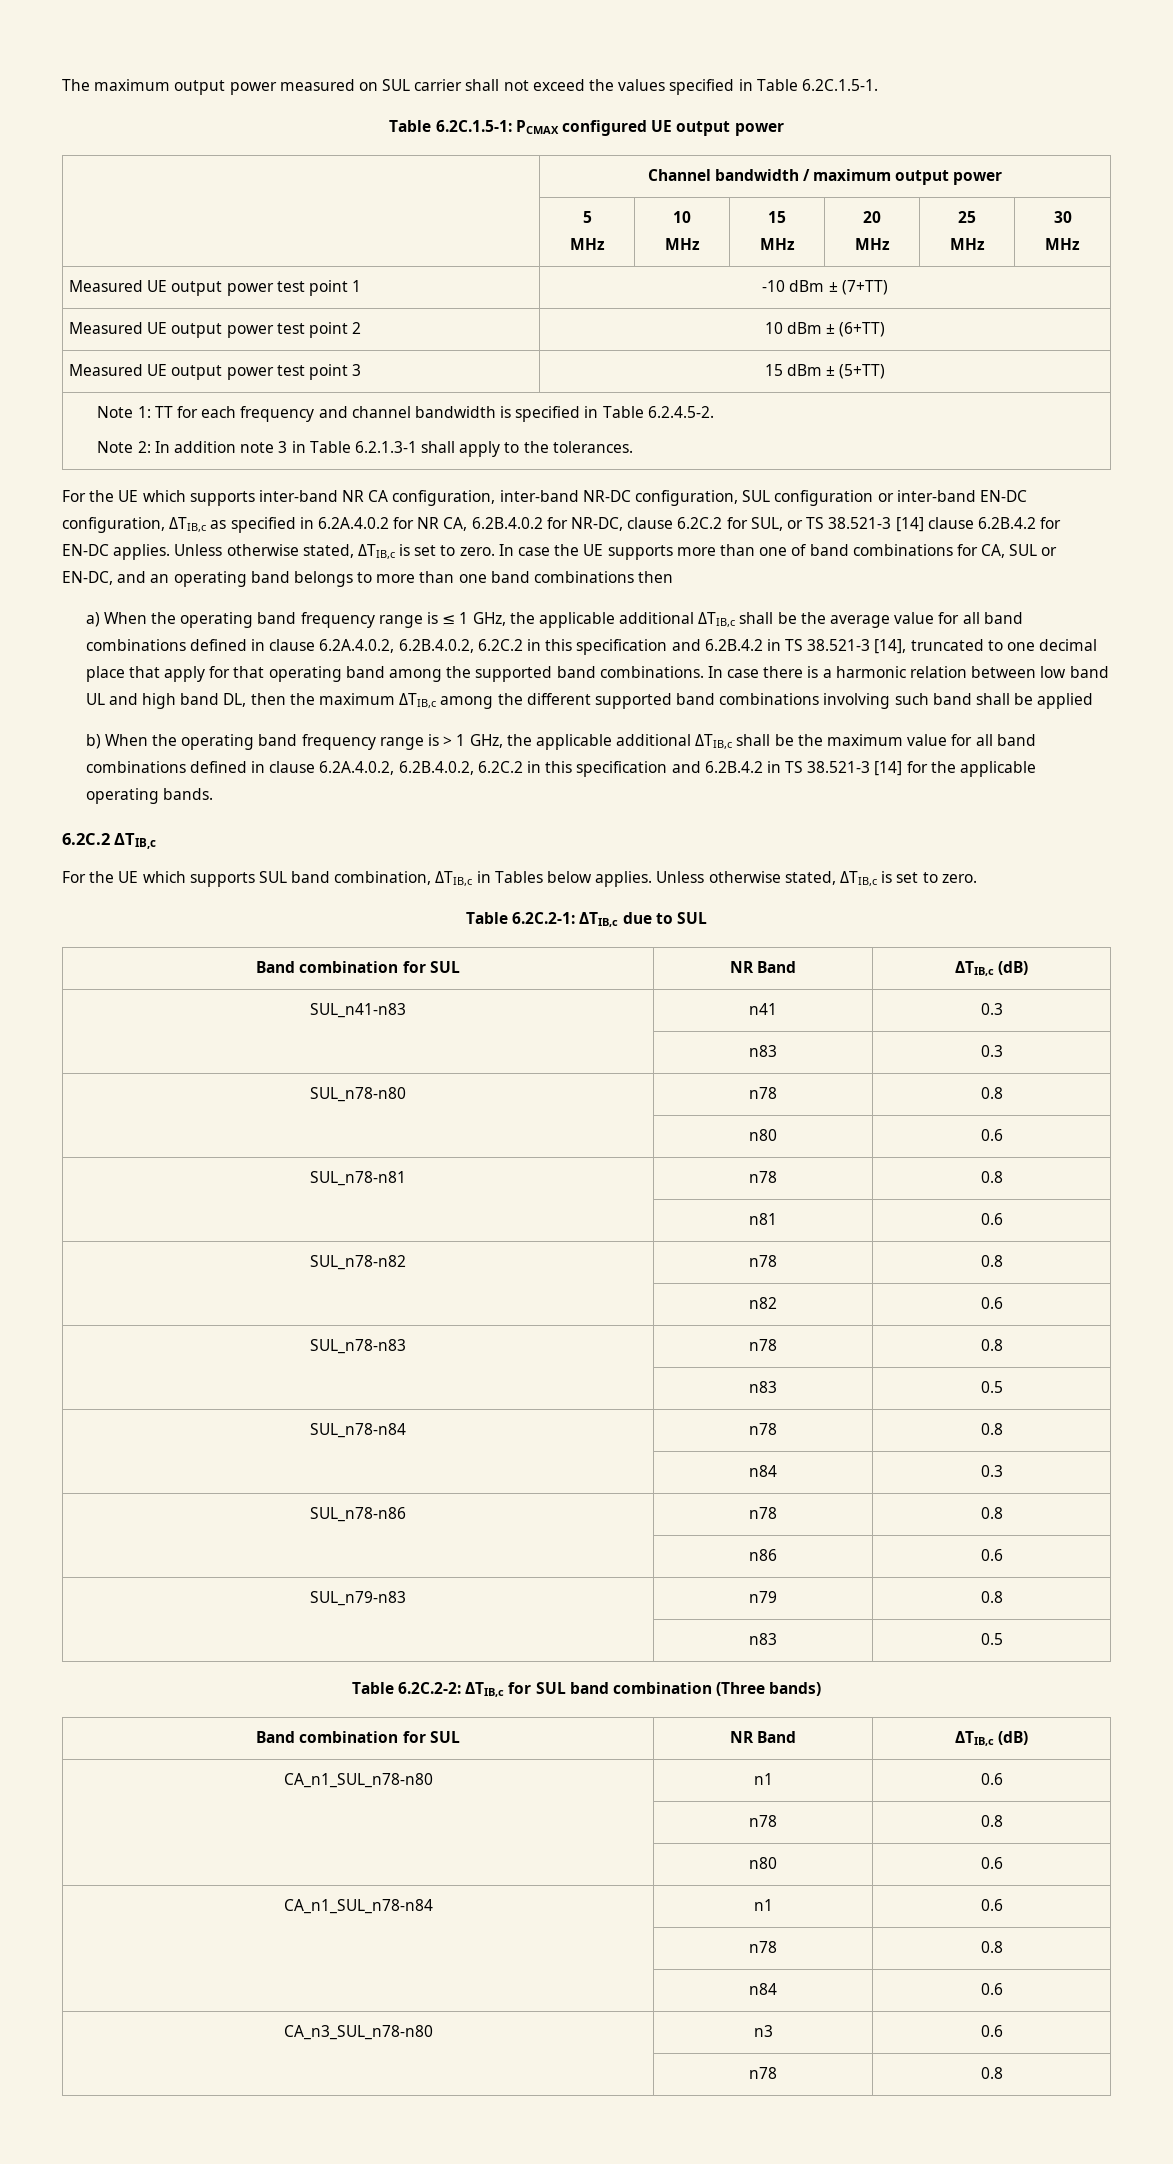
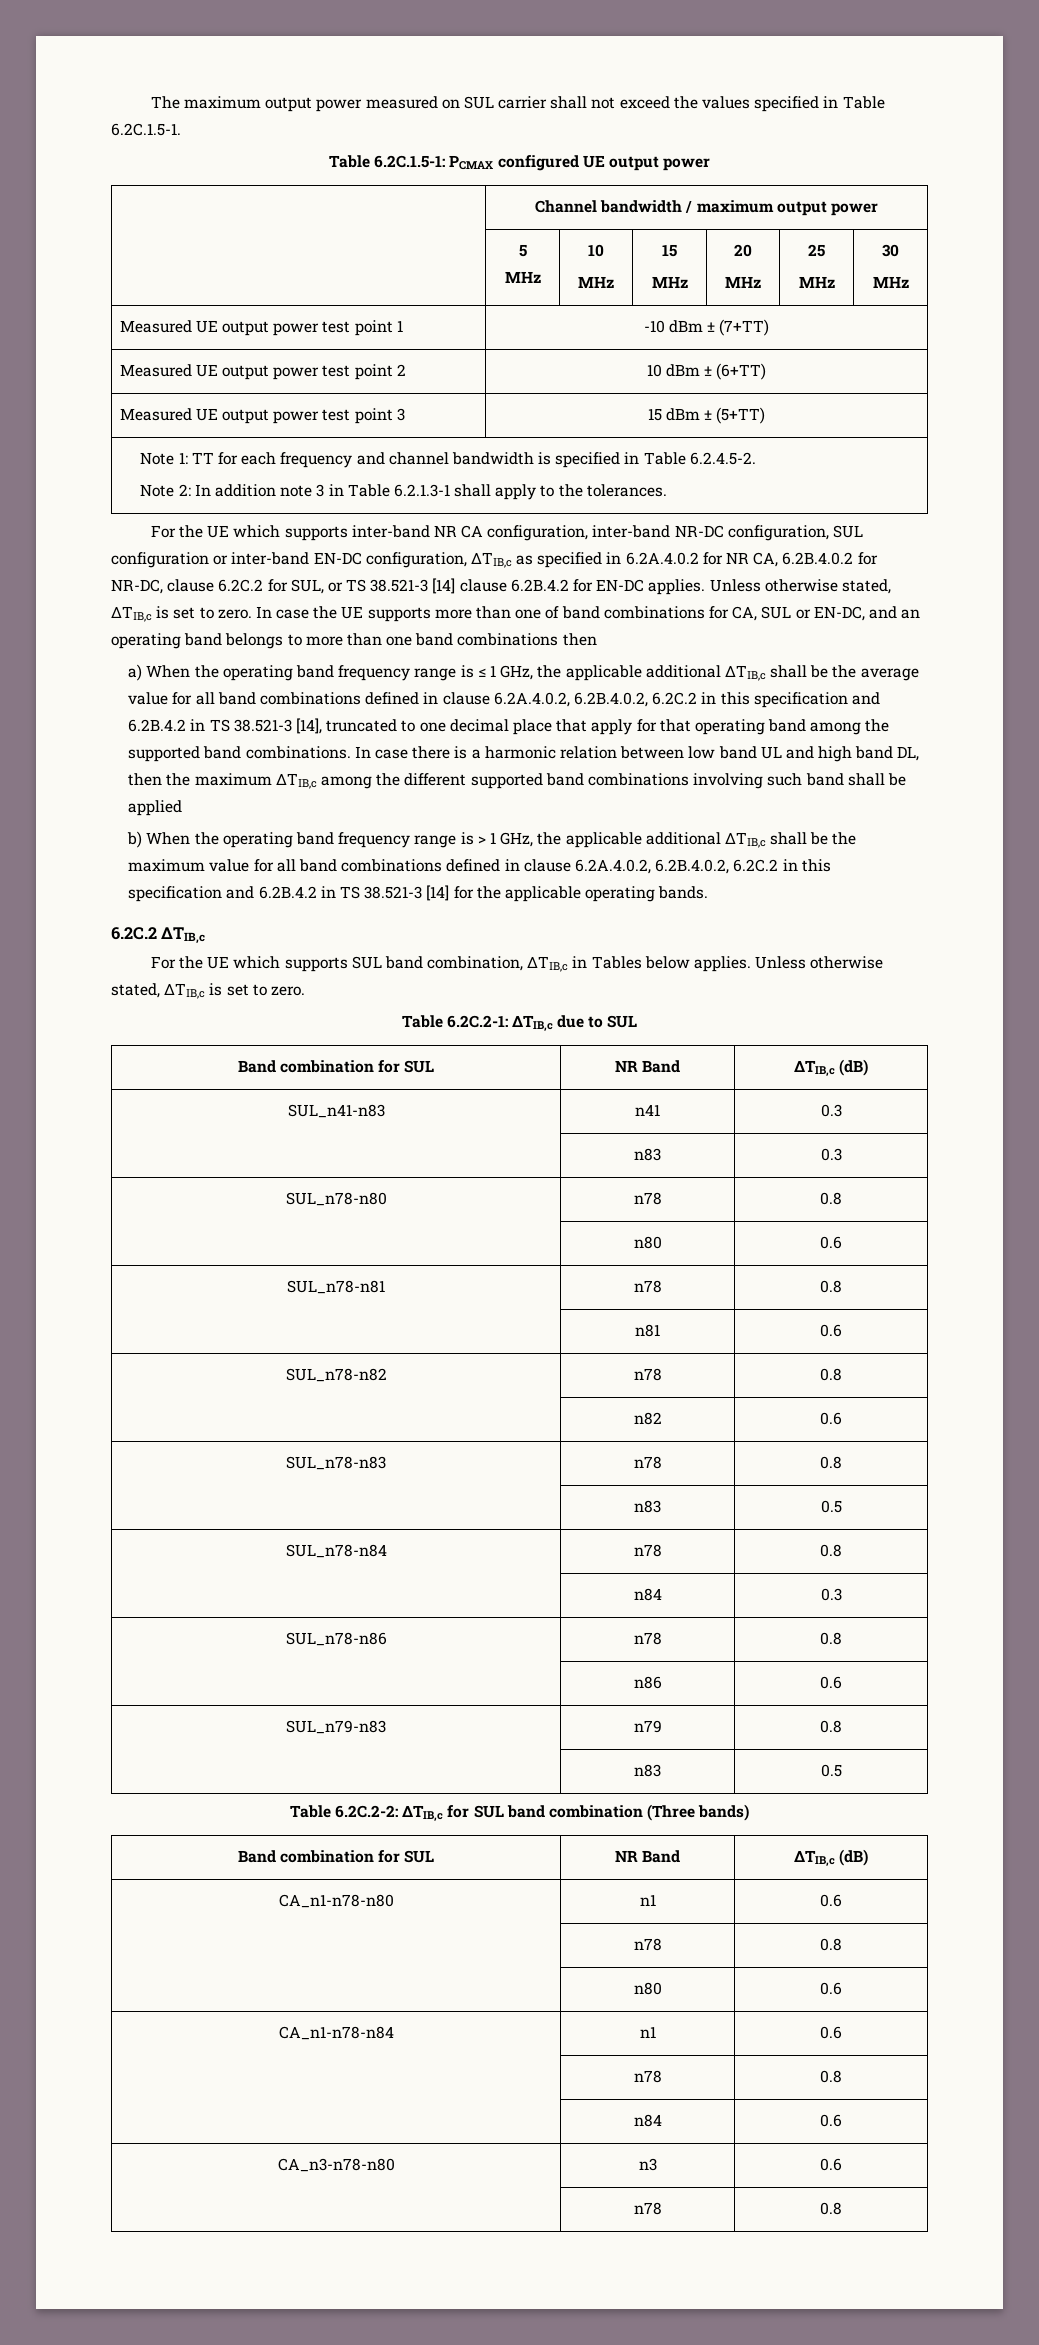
[283,1773,433,1788] CA_n1_SUL_n78-n80 -> [278,1894,394,1908] CA_n1-n78-n80
[283,1899,433,1914] CA_n1_SUL_n78-n84 -> [278,2026,394,2040] CA_n1-n78-n84
[283,2025,433,2040] CA_n3_SUL_n78-n80 -> [277,2158,395,2172] CA_n3-n78-n80

